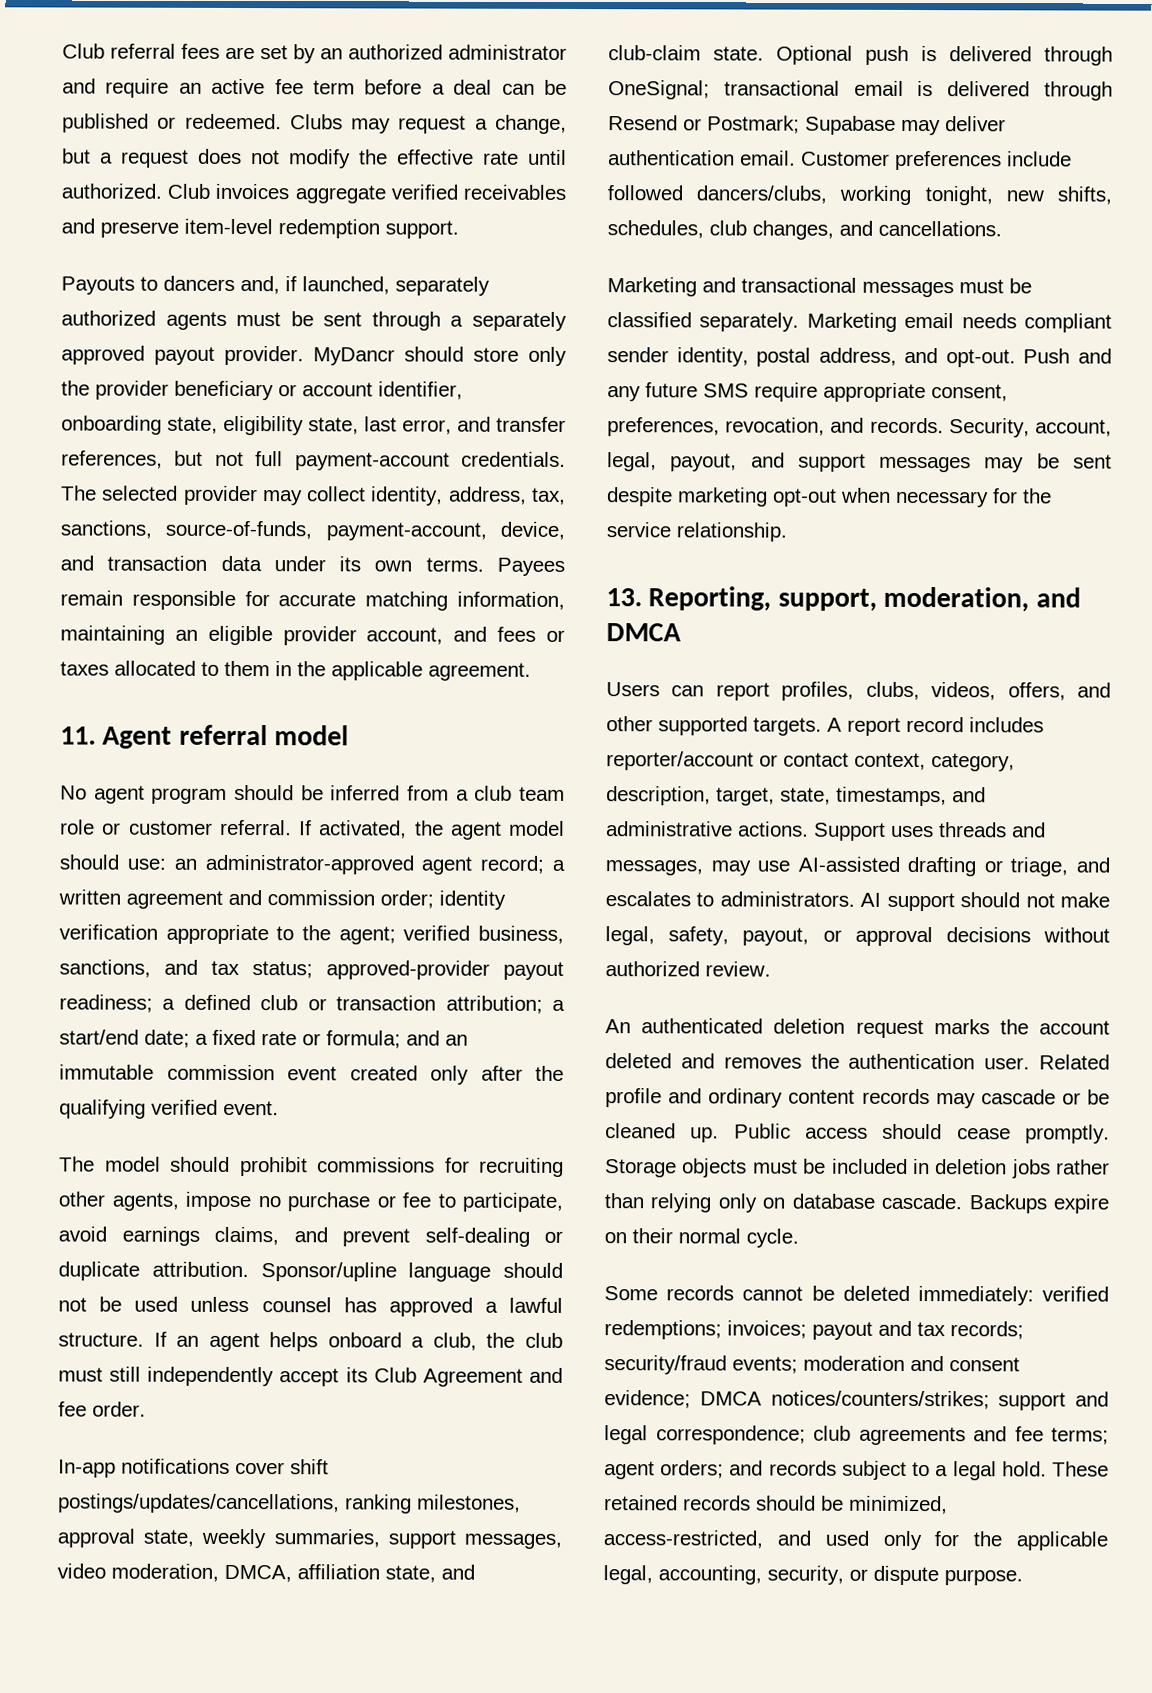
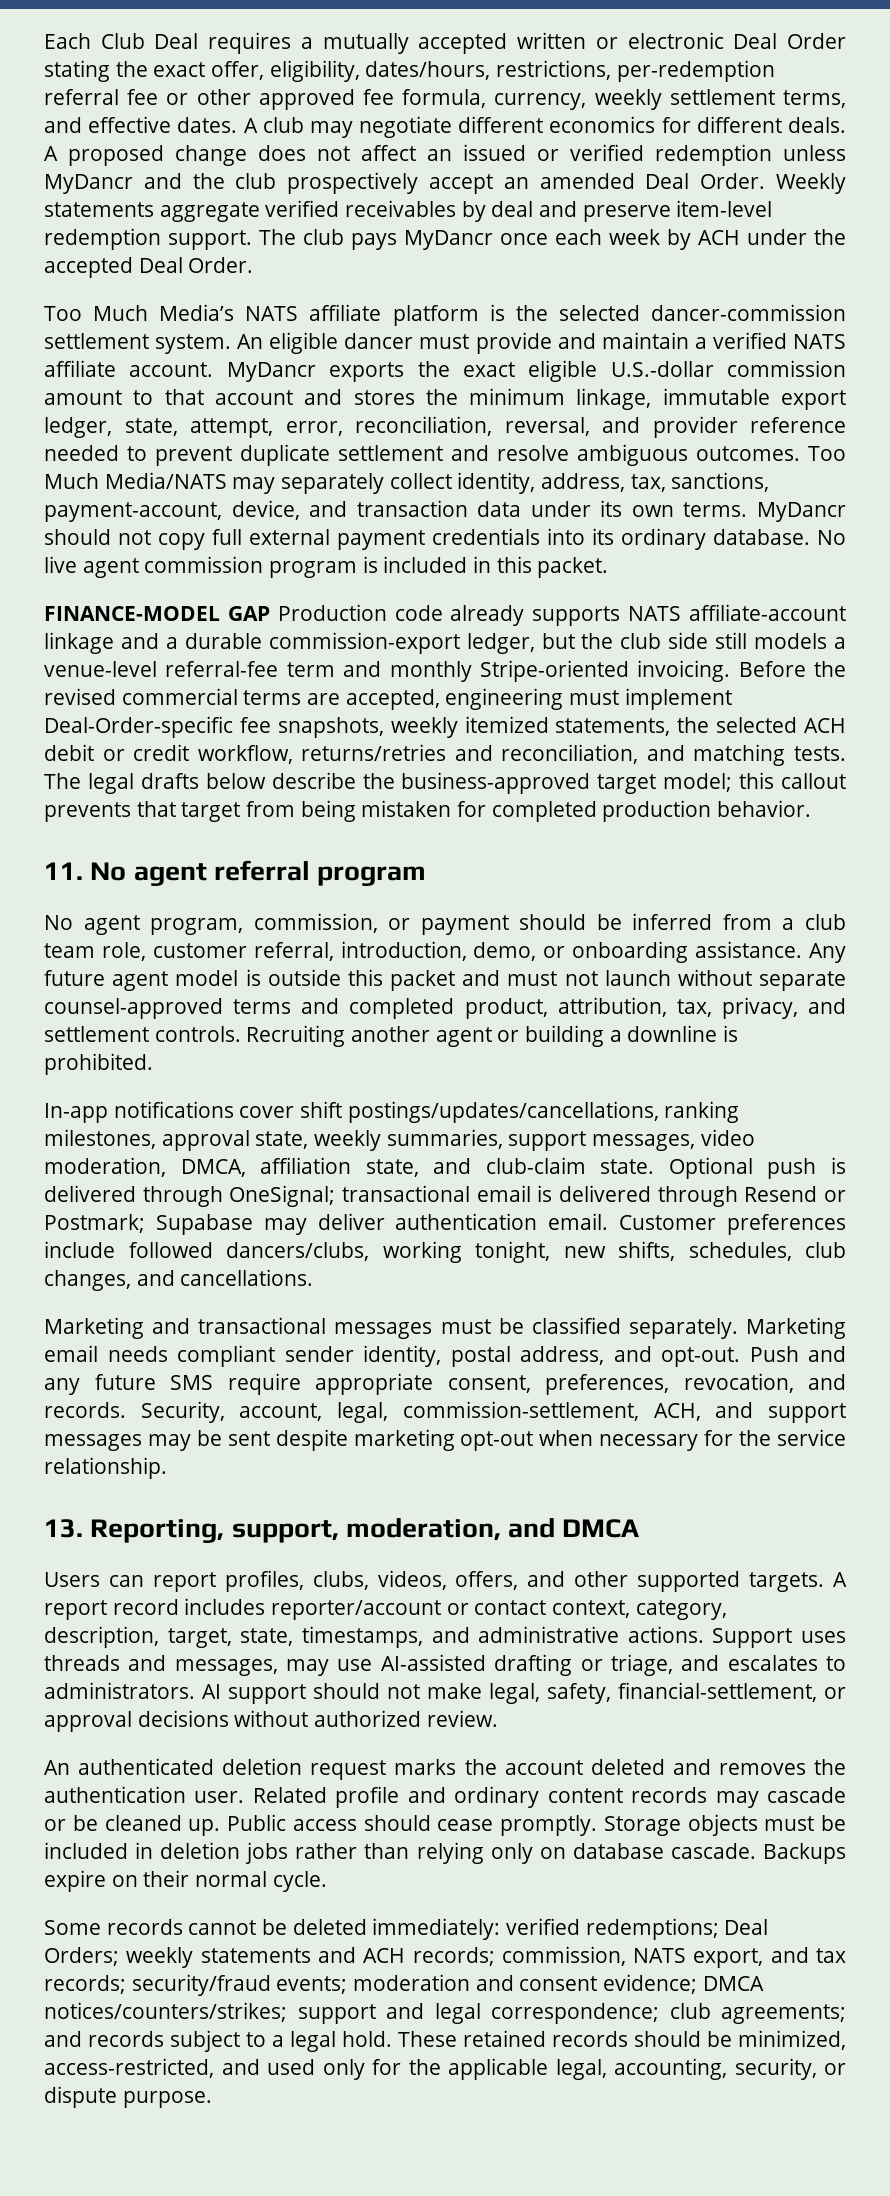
[62,43,567,64] [62,78,567,98] [62,113,567,134] [62,148,567,169] [61,183,290,200] Club referral fees are set by an authorized administrator and require an active fee term before a deal can be published or redeemed. Clubs may request a change, but a request does not modify the effective rate until authorized. Club invoices -> [44,32,847,54] [44,60,775,82] [44,89,847,110] [44,116,846,138] [44,144,846,166] [44,172,846,194] [44,202,154,217] Each Club Deal requires a mutually accepted written or electronic Deal Order stating the exact offer, eligibility, dates/hours, restrictions, per-redemption referral fee or other approved fee formula, currency, weekly settlement terms, and effective dates. A club may negotiate different economics for different deals. A proposed change does not affect an issued or verified redemption unless MyDancr and the club prospectively accept an amended Deal Order. Weekly statements
(566, 192) none -> [461,201,534,222] by deal
[61,275,490,296] [61,310,567,331] [61,345,567,366] [61,380,463,401] [61,415,566,436] [61,450,566,471] [61,485,303,506] // Payouts to dancers and, if launched, separately authorized agents must be sent through a separately approved payout provider. MyDancr should store only the provider beneficiary or account identifier, onboarding state, eligibility state, last error, and transfer references, but not full payment-account credentials. The selected provider may -> [259,229,846,250] [44,257,254,278] [44,304,846,326] [44,332,847,354] [44,360,846,382] [44,388,846,410] [44,416,846,438] [44,444,847,466] [44,472,384,494] The club pays MyDancr once each week by ACH under the accepted Deal Order. // Too Much Media’s NATS affiliate platform is the selected dancer-commission settlement system. An eligible dancer must provide and maintain a verified NATS affiliate account. MyDancr exports the exact eligible U.S.-dollar commission amount to that account and stores the minimum linkage, immutable export ledger, state, attempt, error, reconciliation, reversal, and provider reference needed to prevent duplicate settlement and resolve ambiguous outcomes. Too Much Media/NATS may separately
[165,520,313,540] source-of-funds, -> (770, 482) none
[496,557,565,576] [60,590,565,611] [60,625,565,646] [60,660,531,681] [60,724,350,749] [60,785,228,804] Payees remain responsible for accurate matching information, maintaining an eligible provider account, and fees or taxes allocated to them in the applicable agreement. // 11. Agent referral model // No agent program -> [757,502,846,522] [44,528,846,550] [44,556,609,578] [44,604,846,626] [44,632,846,654] [44,660,846,682] [44,688,732,710] [44,716,846,738] [44,744,846,766] [44,772,846,794] [44,800,812,822] [44,860,427,886] [44,913,509,935] MyDancr should not copy full external payment credentials into its ordinary database. No live agent commission program is included in this packet. // FINANCE-MODEL GAP Production code already supports NATS affiliate-account linkage and a durable commission-export ledger, but the club side still models a venue-level referral-fee term and monthly Stripe-oriented invoicing. Before the revised commercial terms are accepted, engineering must implement Deal-Order-specific fee snapshots, weekly itemized statements, the selected ACH debit or credit workflow, returns/retries and reconciliation, and matching tests. The legal drafts below describe the business-approved target model; this callout prevents that target from being mistaken for completed production behavior. // 11. No agent referral program // No agent program, commission, or payment
[60,819,565,840] [59,854,565,875] [58,889,506,910] [59,924,564,945] [59,959,564,980] [59,994,565,1014] [59,1029,468,1049] [59,1064,564,1085] [59,1099,279,1119] [59,1156,564,1177] [58,1191,563,1212] [58,1226,563,1247] [58,1261,563,1282] [58,1296,563,1317] [58,1331,563,1352] [58,1366,564,1387] [58,1401,146,1417] role or customer referral. If activated, the agent model should use: an administrator-approved agent record; a written agreement and commission order; identity verification appropriate to the agent; verified business, sanctions, and tax status; approved-provider payout readiness; a defined club or transaction attribution; a start/end date; a fixed rate or formula; and an immutable commission event created only after the qualifying verified event. // The model should prohibit commissions for recruiting other agents, impose no purchase or fee to participate, avoid earnings claims, and prevent self-dealing or duplicate attribution. Sponsor/upline language should not be used unless counsel has approved a lawful structure. If an agent helps onboard a club, the club must still independently accept its Club Agreement and fee order. -> [101,941,847,963] [44,969,846,991] [44,997,846,1019] [44,1025,739,1047] [44,1053,153,1075] role, customer referral, introduction, demo, or onboarding assistance. Any future agent model is outside this packet and must not launch without separate counsel-approved terms and completed product, attribution, tax, privacy, and settlement controls. Recruiting another agent or building a downline is prohibited.
[670,453,738,472] payout, -> [402,1401,701,1421] commission-settlement, ACH,
[742,927,810,946] payout, -> [617,1682,817,1702] financial-settlement,
[727,1320,873,1340] invoices; payout -> [724,1919,769,1935] [44,1946,764,1968] Deal Orders; weekly statements and ACH records; commission, NATS export,
[858,1426,1109,1446] [604,1460,725,1480] agreements and fee terms; agent orders; -> [721,2004,846,2024] agreements;

